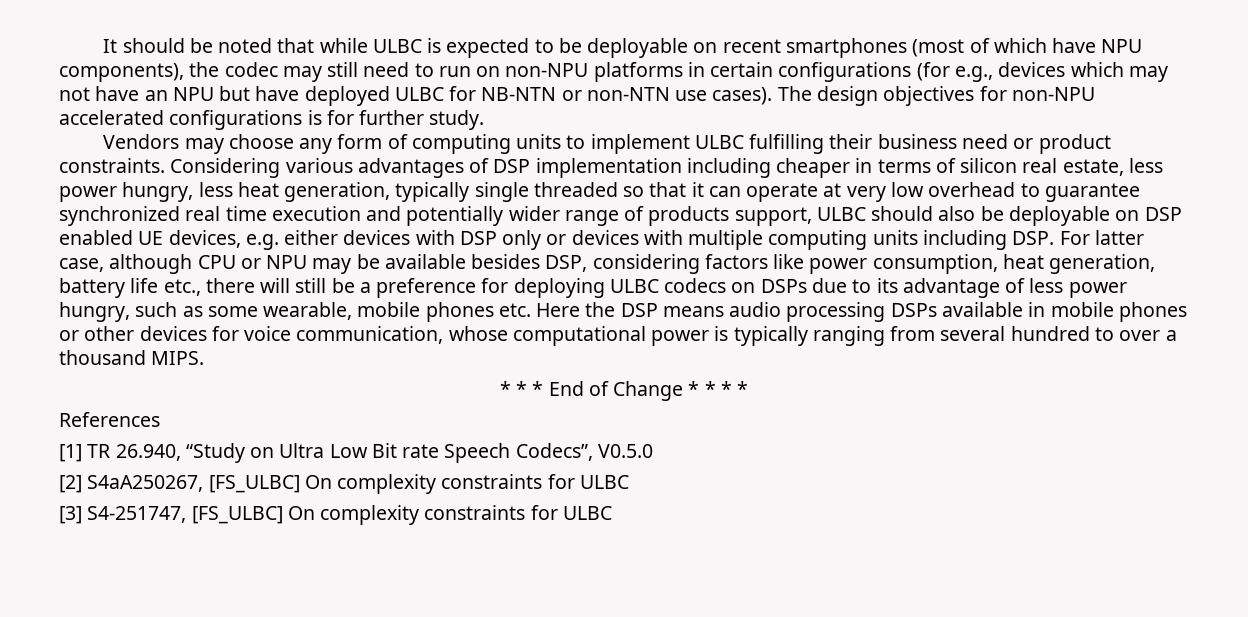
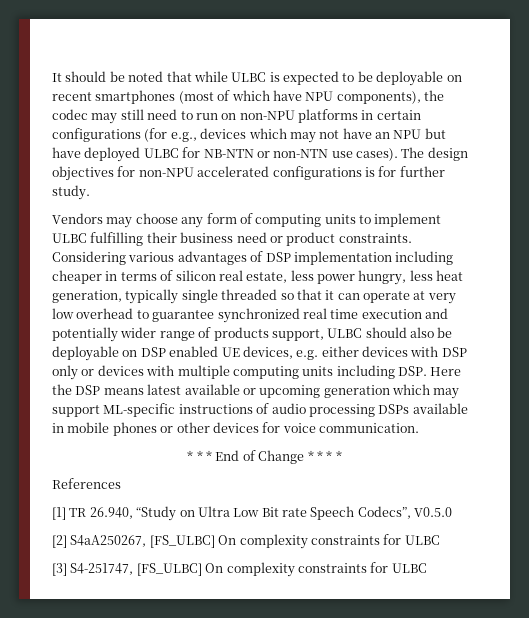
[1059,230,1144,245] [59,254,1156,274] [59,278,1127,298] [59,302,724,322] For latter case, although CPU or NPU may be available besides DSP, considering factors like power consumption, heat generation, battery life etc., there will still be a preference for deploying ULBC codecs on DSPs due to its advantage of less power hungry, such as some wearable, mobile phones etc. Here the DSP means -> [430,367,462,376] [52,384,460,399] [52,403,270,417] Here the DSP means latest available or upcoming generation which may support ML-specific instructions of
[296,326,1177,346] [59,350,205,365] communication, whose computational power is typically ranging from several hundred to over a thousand MIPS. -> [319,423,419,433] communication.

